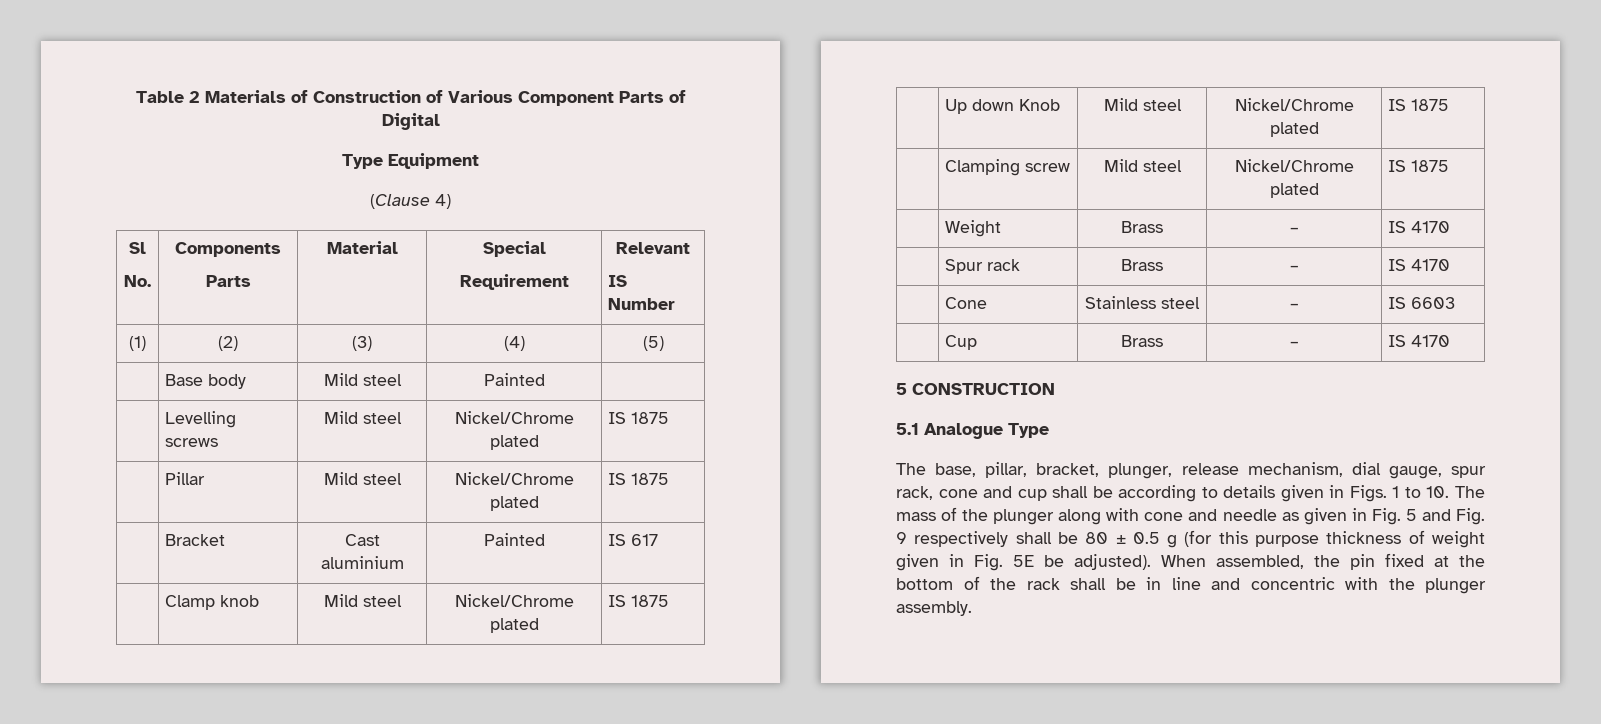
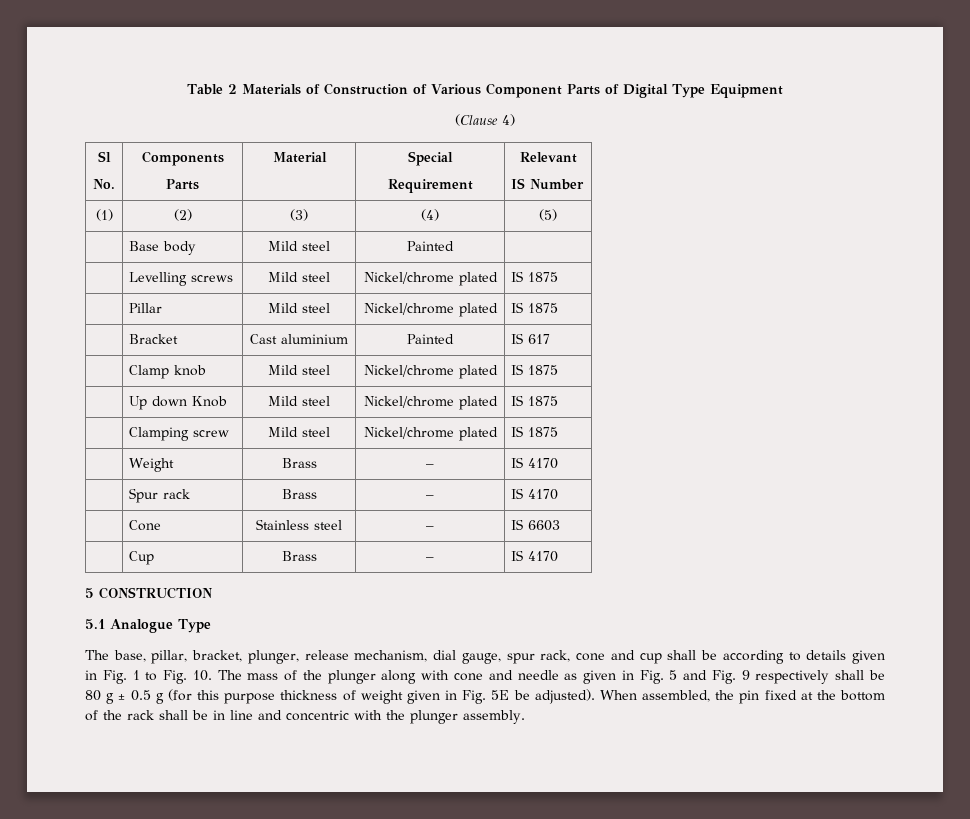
(440, 121) // -> (669, 91) none
[454,411,574,424] Nickel/Chrome -> [363,272,454,284] Nickel/chrome
[454,472,574,485] Nickel/Chrome -> [363,303,454,315] Nickel/chrome
[454,594,574,607] Nickel/Chrome -> [363,365,454,377] Nickel/chrome
[1234,98,1354,111] Nickel/Chrome -> [363,396,454,408] Nickel/chrome
[1234,159,1354,172] Nickel/Chrome -> [363,427,454,439] Nickel/chrome
[1349,485,1387,502] Figs. -> [102,670,127,684] Fig.
(1421, 492) none -> [163,670,188,684] Fig.
(1109, 538) none -> [106,693,115,704] g

